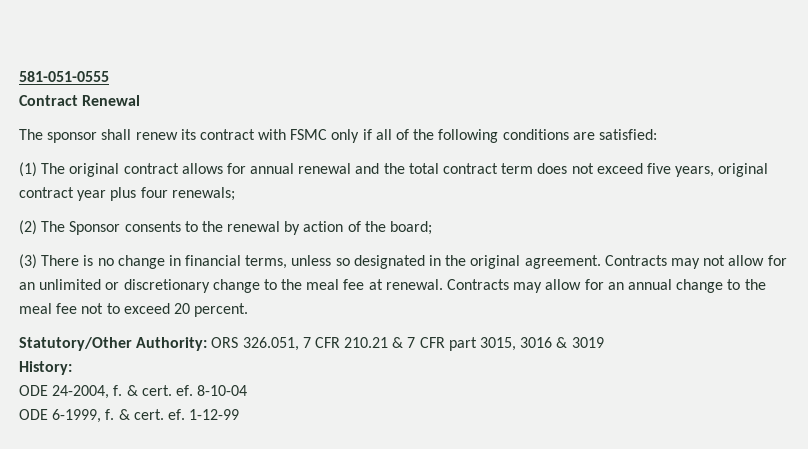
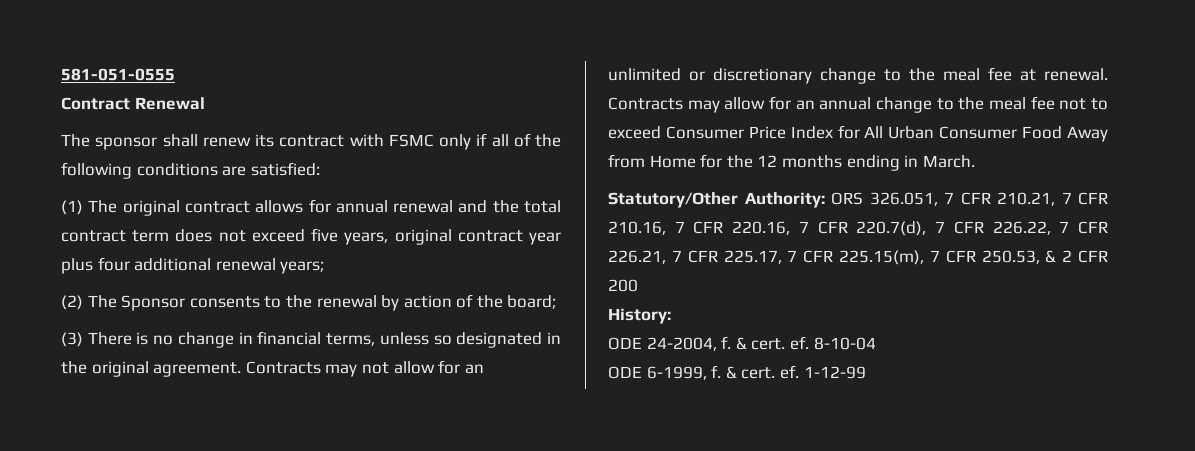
[171,187,235,201] renewals; -> [134,258,325,274] additional renewal years;
[173,303,249,317] 20 percent. -> [665,125,1108,142] [608,154,975,171] Consumer Price Index for All Urban Consumer Food Away from Home for the 12 months ending in March.
[344,337,604,351] 210.21 & 7 CFR part 3015, 3016 & 3019 -> [997,192,1108,206] [608,221,1108,236] [608,250,1108,265] [608,279,638,292] 210.21, 7 CFR 210.16, 7 CFR 220.16, 7 CFR 220.7(d), 7 CFR 226.22, 7 CFR 226.21, 7 CFR 225.17, 7 CFR 225.15(m), 7 CFR 250.53, & 2 CFR 200

